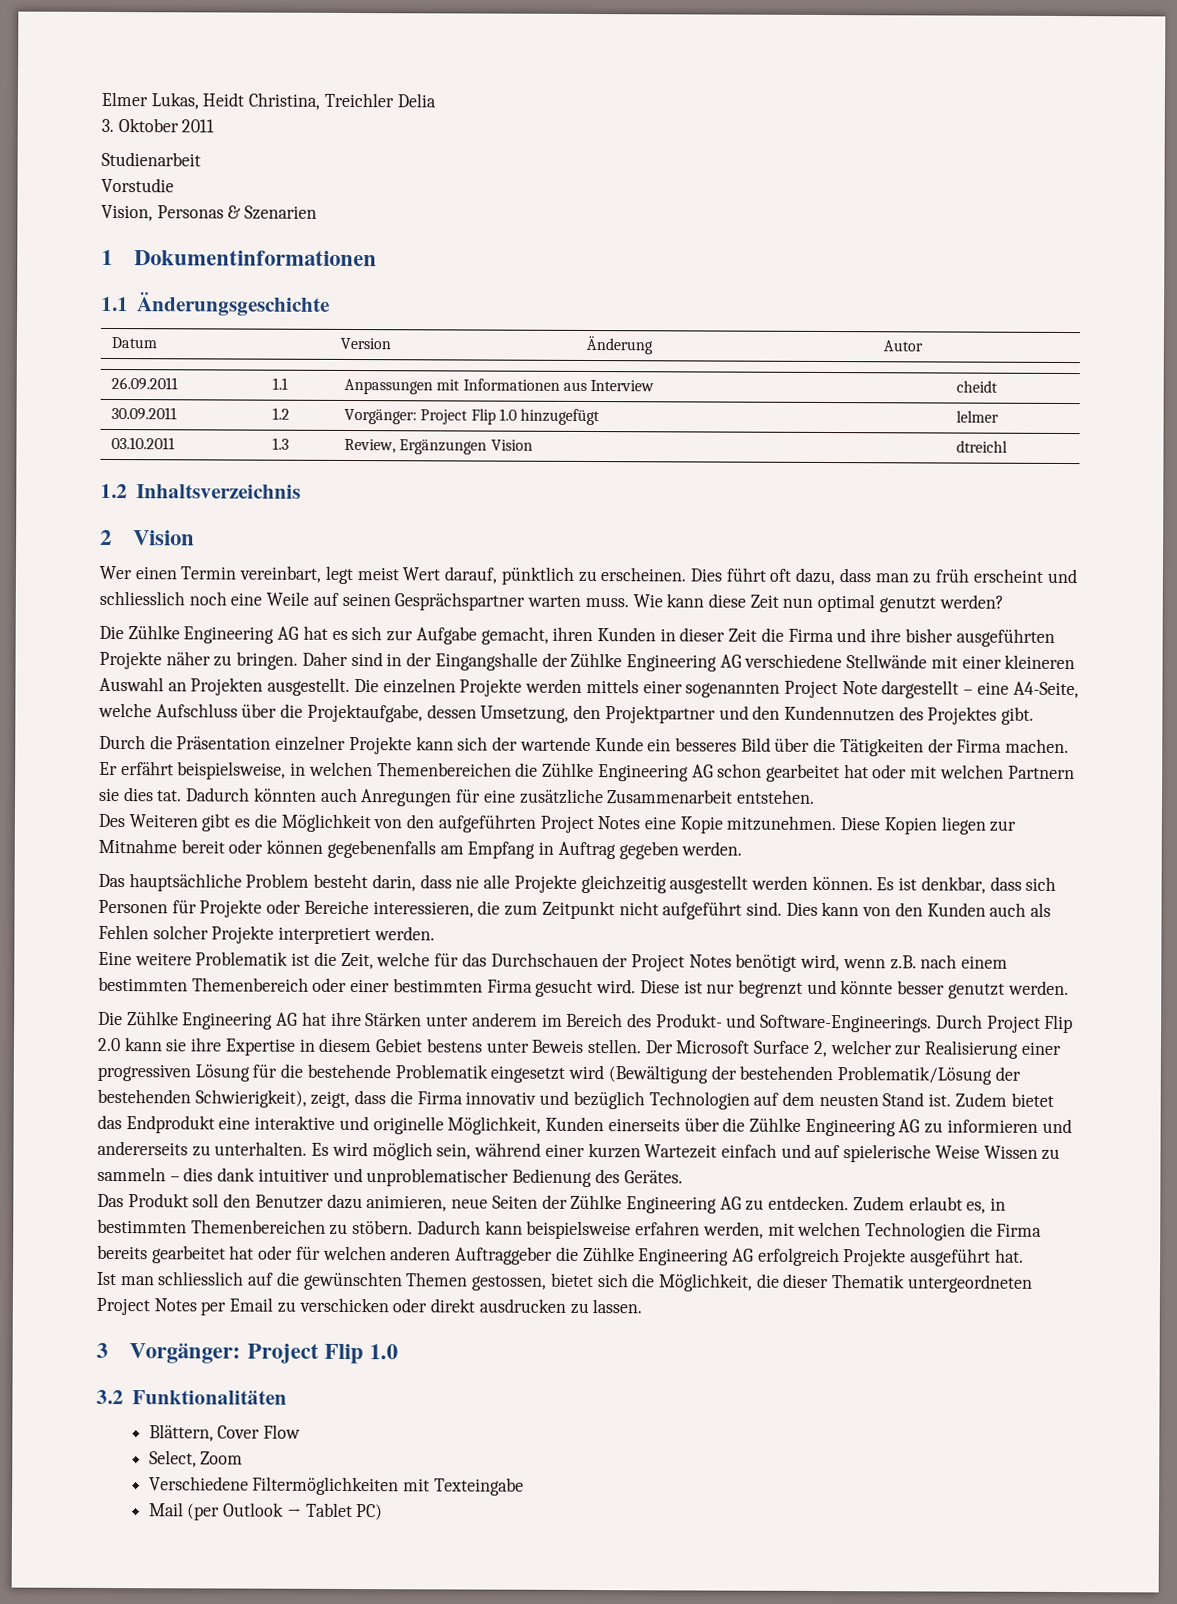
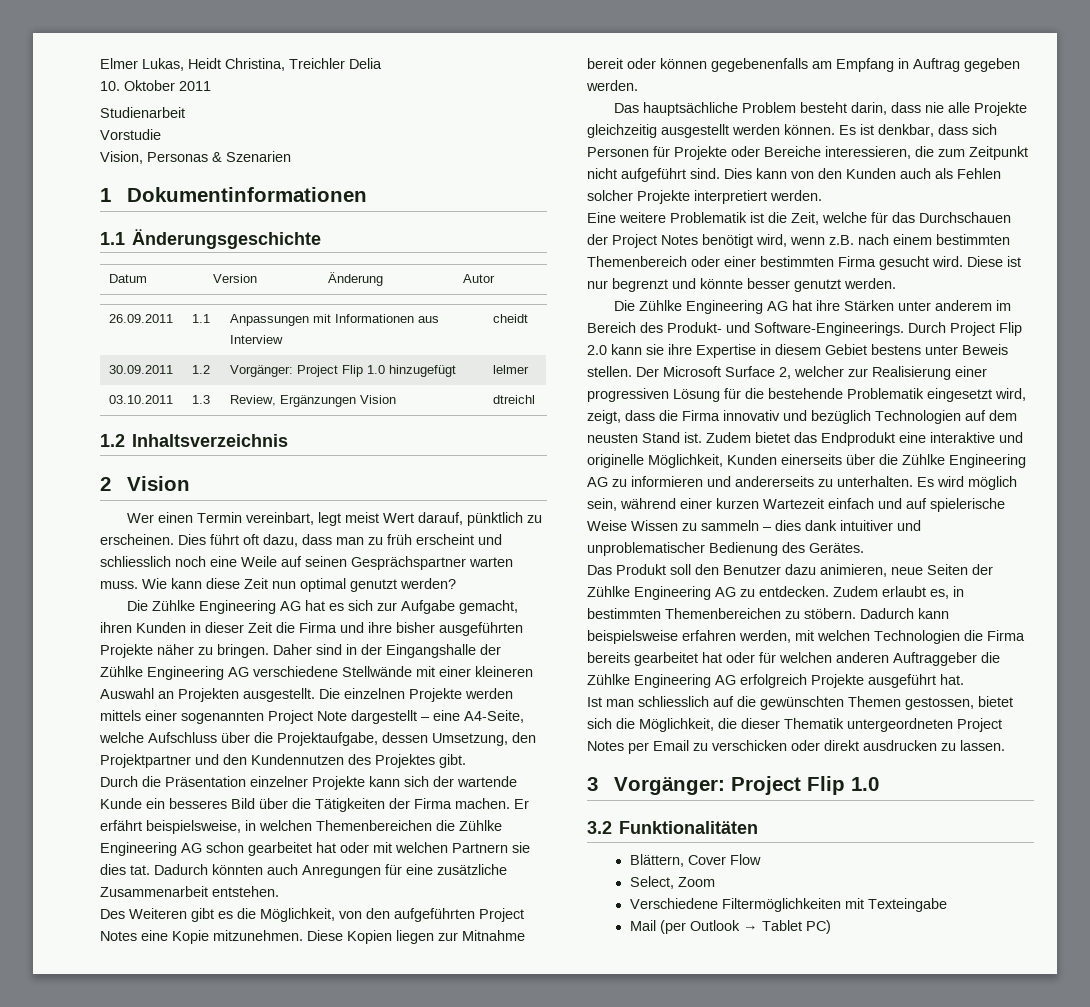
[101,118,114,133] 3. -> [100,81,120,91] 10.
[280,813,371,833] Möglichkeit -> [260,908,335,922] Möglichkeit,
[568,1064,1021,1085] [97,1088,307,1108] wird (Bewältigung der bestehenden Problematik/Lösung der bestehenden Schwierigkeit), -> [995,388,1026,401] wird,

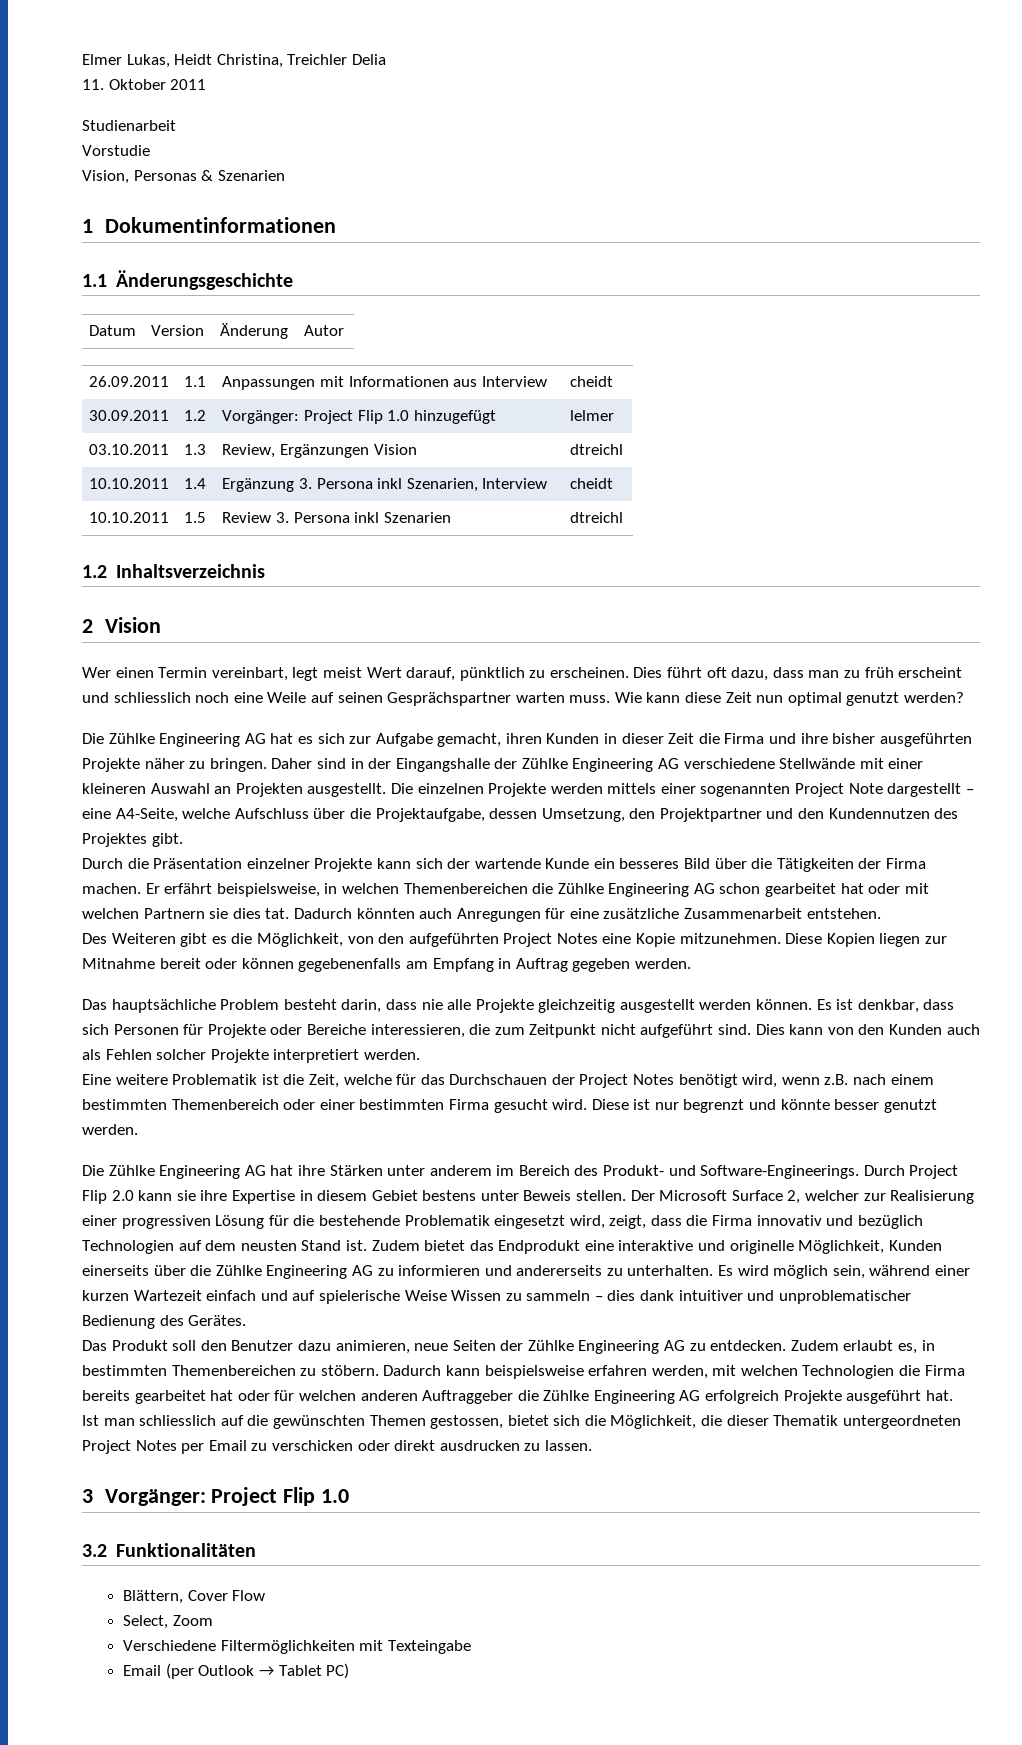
[100,81,120,91] 10. -> [82,79,104,90] 11.
(536, 399) none -> [89,478,170,489] [184,478,207,489] [222,478,548,492] [570,478,614,489] [89,512,170,523] [184,512,207,523] [222,512,451,523] [570,512,624,523] // 10.10.2011 | 1.4 | Ergänzung 3. Persona inkl Szenarien, Interview | cheidt // 10.10.2011 | 1.5 | Review 3. Persona inkl Szenarien | dtreichl
[629,920,656,931] Mail -> [123,1665,162,1676] Email

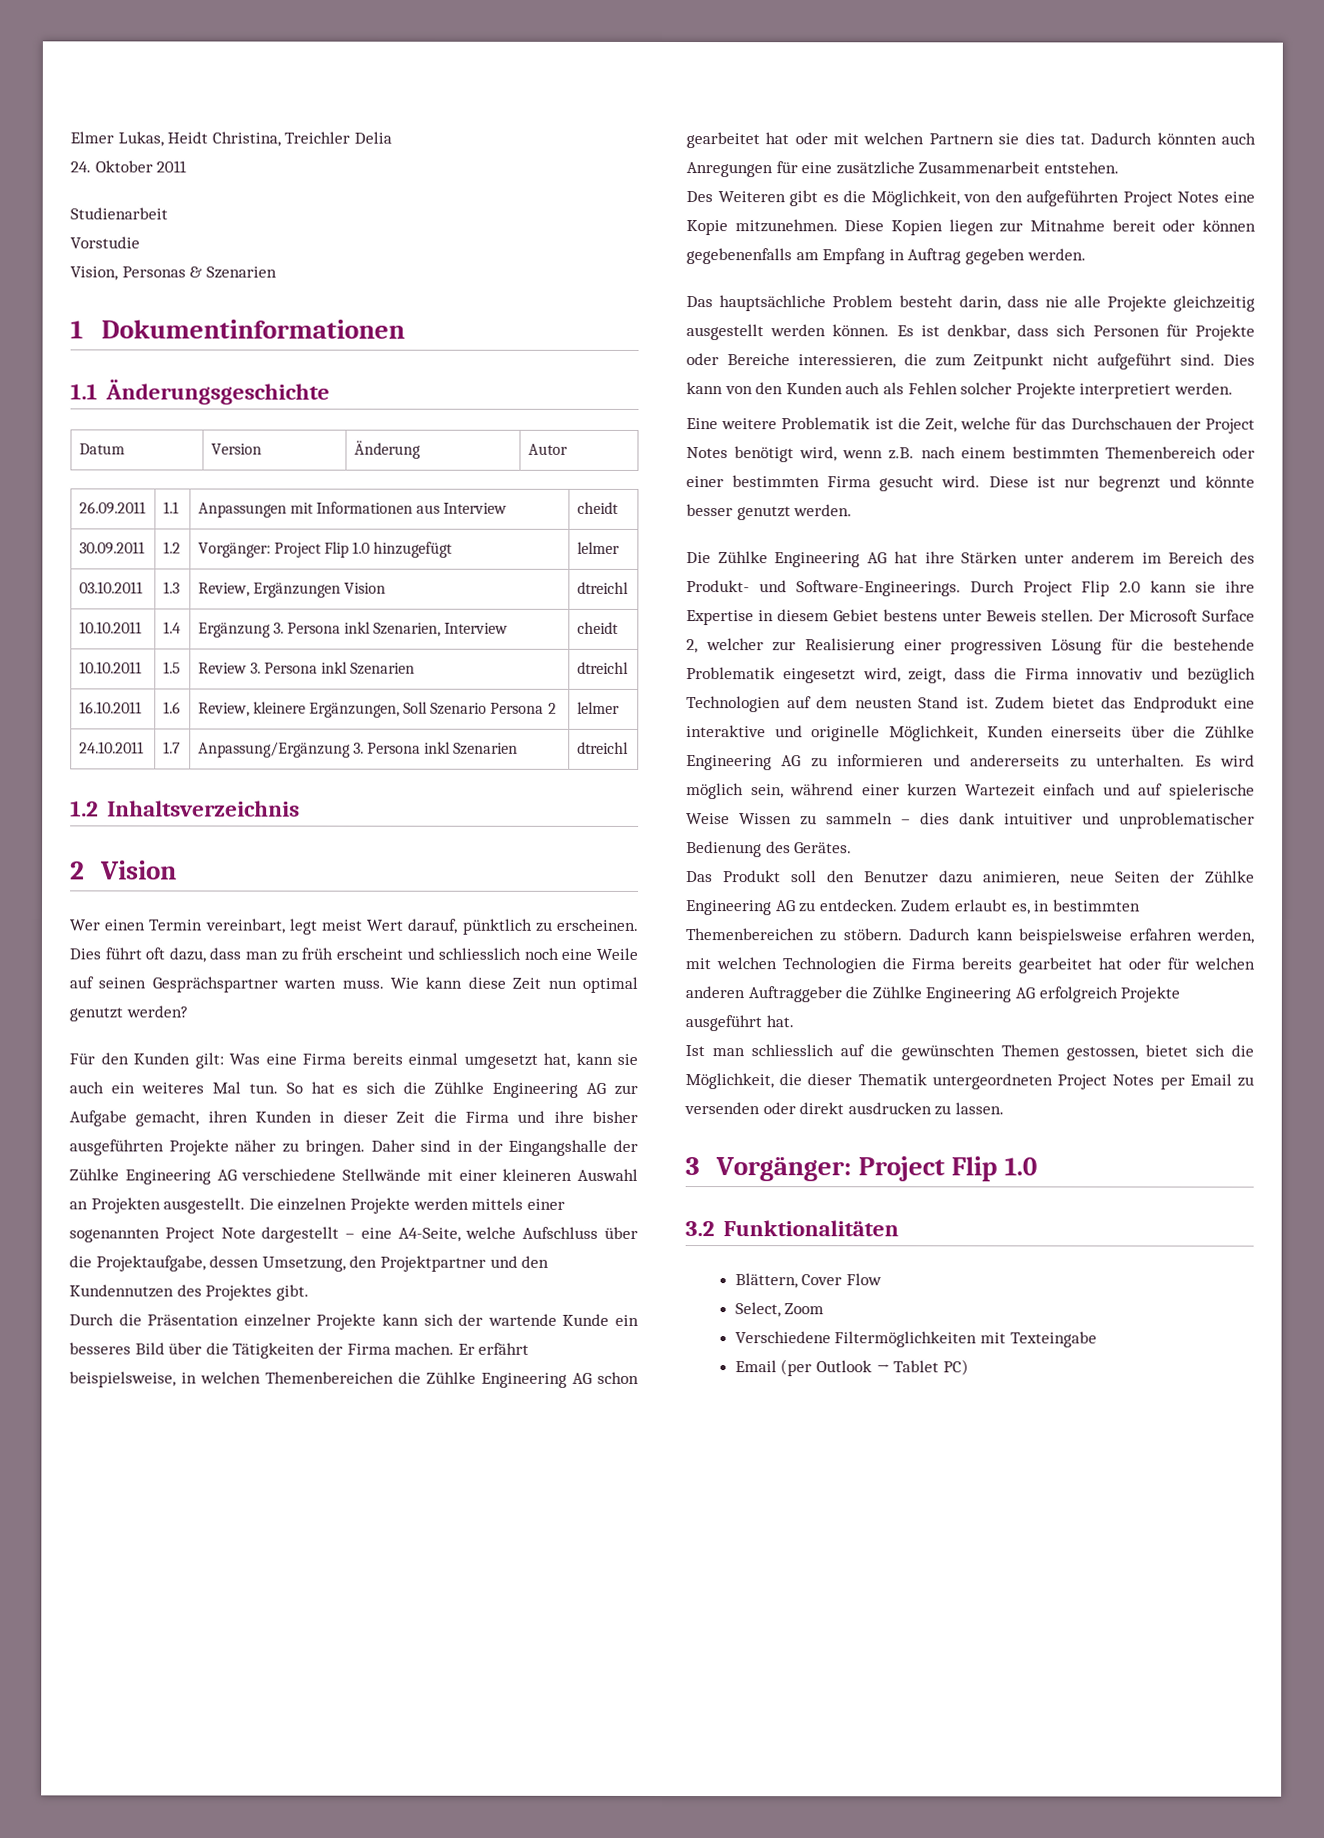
[82,79,104,90] 11. -> [70,161,91,173] 24.
(624, 517) none -> [78,701,142,714] [162,701,181,714] [197,701,557,718] [576,701,620,714] [78,741,144,754] [162,741,181,754] [197,741,519,758] [576,741,629,754] // 16.10.2011 | 1.6 | Review, kleinere Ergänzungen, Soll Szenario Persona 2 | lelmer // 24.10.2011 | 1.7 | Anpassung/Ergänzung 3. Persona inkl Szenarien | dtreichl
[82,733,345,747] Die Zühlke Engineering AG hat es sich -> [69,1052,638,1069] [69,1081,607,1098] Für den Kunden gilt: Was eine Firma bereits einmal umgesetzt hat, kann sie auch ein weiteres Mal tun. So hat es sich die Zühlke Engineering AG
[271,1440,353,1451] verschicken -> [684,1102,760,1115] versenden

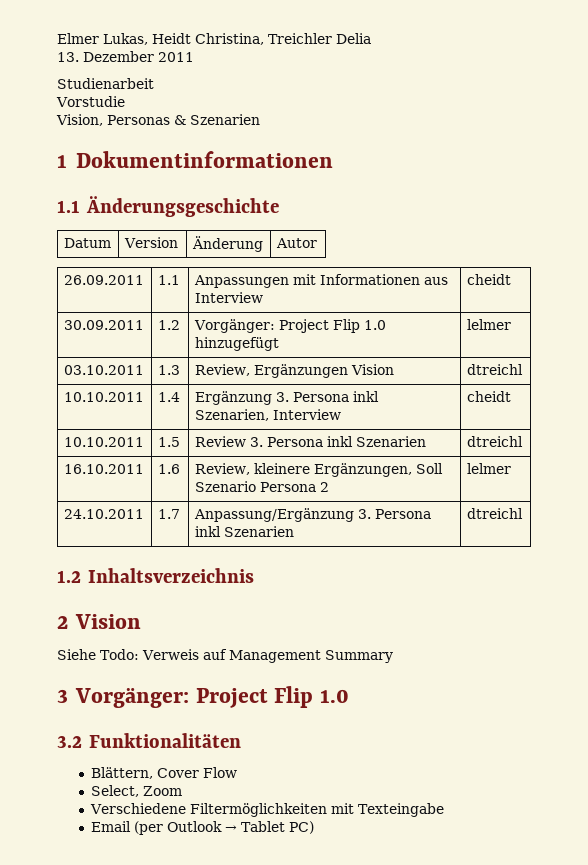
[70,160,153,173] 24. Oktober -> [57,51,154,62] 13. Dezember
[69,918,639,935] [69,947,638,963] [69,976,638,993] [69,1005,188,1022] [69,1052,638,1069] [69,1081,638,1098] [69,1110,639,1127] [69,1139,638,1156] [69,1168,638,1185] [69,1197,565,1214] [69,1226,638,1243] [69,1255,550,1272] [69,1284,309,1301] [69,1313,640,1330] [69,1342,530,1359] [69,1371,639,1388] [686,132,1256,149] [686,161,1119,178] [686,190,1255,207] [686,219,1256,236] [686,248,1086,265] [686,295,1255,312] [686,324,1255,341] [686,353,1255,370] [686,382,1233,399] [686,417,1255,434] [686,446,1255,463] [686,475,1255,492] [686,504,853,521] [686,551,1255,568] [686,580,1255,597] [686,609,1255,626] [686,638,1255,655] [686,667,1256,684] [686,696,1255,713] [686,725,1255,742] [686,754,1255,771] [686,783,1255,800] [686,812,1255,829] [686,841,853,858] [686,870,1255,886] [686,899,1141,916] [685,928,1254,945] [685,957,1255,974] [685,986,1181,1003] [685,1015,794,1032] [685,1044,1254,1061] [685,1073,1254,1090] [684,1102,1004,1116] Wer einen Termin vereinbart, legt meist Wert darauf, pünktlich zu erscheinen. Dies führt oft dazu, dass man zu früh erscheint und schliesslich noch eine Weile auf seinen Gesprächspartner warten muss. Wie kann diese Zeit nun optimal genutzt werden? // Für den Kunden gilt: Was eine Firma bereits einmal umgesetzt hat, kann sie auch ein weiteres Mal tun. So hat es sich die Zühlke Engineering AG zur Aufgabe gemacht, ihren Kunden in dieser Zeit die Firma und ihre bisher ausgeführten Projekte näher zu bringen. Daher sind in der Eingangshalle der Zühlke Engineering AG verschiedene Stellwände mit einer kleineren Auswahl an Projekten ausgestellt. Die einzelnen Projekte werden mittels einer sogenannten Project Note dargestellt – eine A4-Seite, welche Aufschluss über die Projektaufgabe, dessen Umsetzung, den Projektpartner und den Kundennutzen des Projektes gibt. // Durch die Präsentation einzelner Projekte kann sich der wartende Kunde ein besseres Bild über die Tätigkeiten der Firma machen. Er erfährt beispielsweise, in welchen Themenbereichen die Zühlke Engineering AG schon gearbeitet hat oder mit welchen Partnern sie dies tat. Dadurch könnten auch Anregungen für eine zusätzliche Zusammenarbeit entstehen. // Des Weiteren gibt es die Möglichkeit, von den aufgeführten Project Notes eine Kopie mitzunehmen. Diese Kopien liegen zur Mitnahme bereit oder können gegebenenfalls am Empfang in Auftrag gegeben werden. // Das hauptsächliche Problem besteht darin, dass nie alle Projekte gleichzeitig ausgestellt werden können. Es ist denkbar, dass sich Personen für Projekte oder Bereiche interessieren, die zum Zeitpunkt nicht aufgeführt sind. Dies kann von den Kunden auch als Fehlen solcher Projekte interpretiert werden. // Eine weitere Problematik ist die Zeit, welche für das Durchschauen der Project Notes benötigt wird, wenn z.B. nach einem bestimmten Themenbereich oder einer bestimmten Firma gesucht wird. Diese ist nur begrenzt und könnte besser genutzt werden. // Die Zühlke Engineering AG hat ihre Stärken unter anderem im Bereich des Produkt- und Software-Engineerings. Durch Project Flip 2.0 kann sie ihre Expertise in diesem Gebiet bestens unter Beweis stellen. Der Microsoft Surface 2, welcher zur Realisierung einer progressiven Lösung für die bestehende Problematik eingesetzt wird, zeigt, dass die Firma innovativ und bezüglich Technologien auf dem neusten Stand ist. Zudem bietet das Endprodukt eine interaktive und originelle Möglichkeit, Kunden einerseits über die Zühlke Engineering AG zu informieren und andererseits zu unterhalten. Es wird möglich sein, während einer kurzen Wartezeit einfach und auf spielerische Weise Wissen zu sammeln – dies dank intuitiver und unproblematischer Bedienung des Gerätes. // Das Produkt soll den Benutzer dazu animieren, neue Seiten der Zühlke Engineering AG zu entdecken. Zudem erlaubt es, in bestimmten Themenbereichen zu stöbern. Dadurch kann beispielsweise erfahren werden, mit welchen Technologien die Firma bereits gearbeitet hat oder für welchen anderen Auftraggeber die Zühlke Engineering AG erfolgreich Projekte ausgeführt hat. // Ist man schliesslich auf die gewünschten Themen gestossen, bietet sich die Möglichkeit, die dieser Thematik untergeordneten Project Notes per Email zu versenden oder direkt ausdrucken zu lassen. -> [57,649,393,663] Siehe Todo: Verweis auf Management Summary

